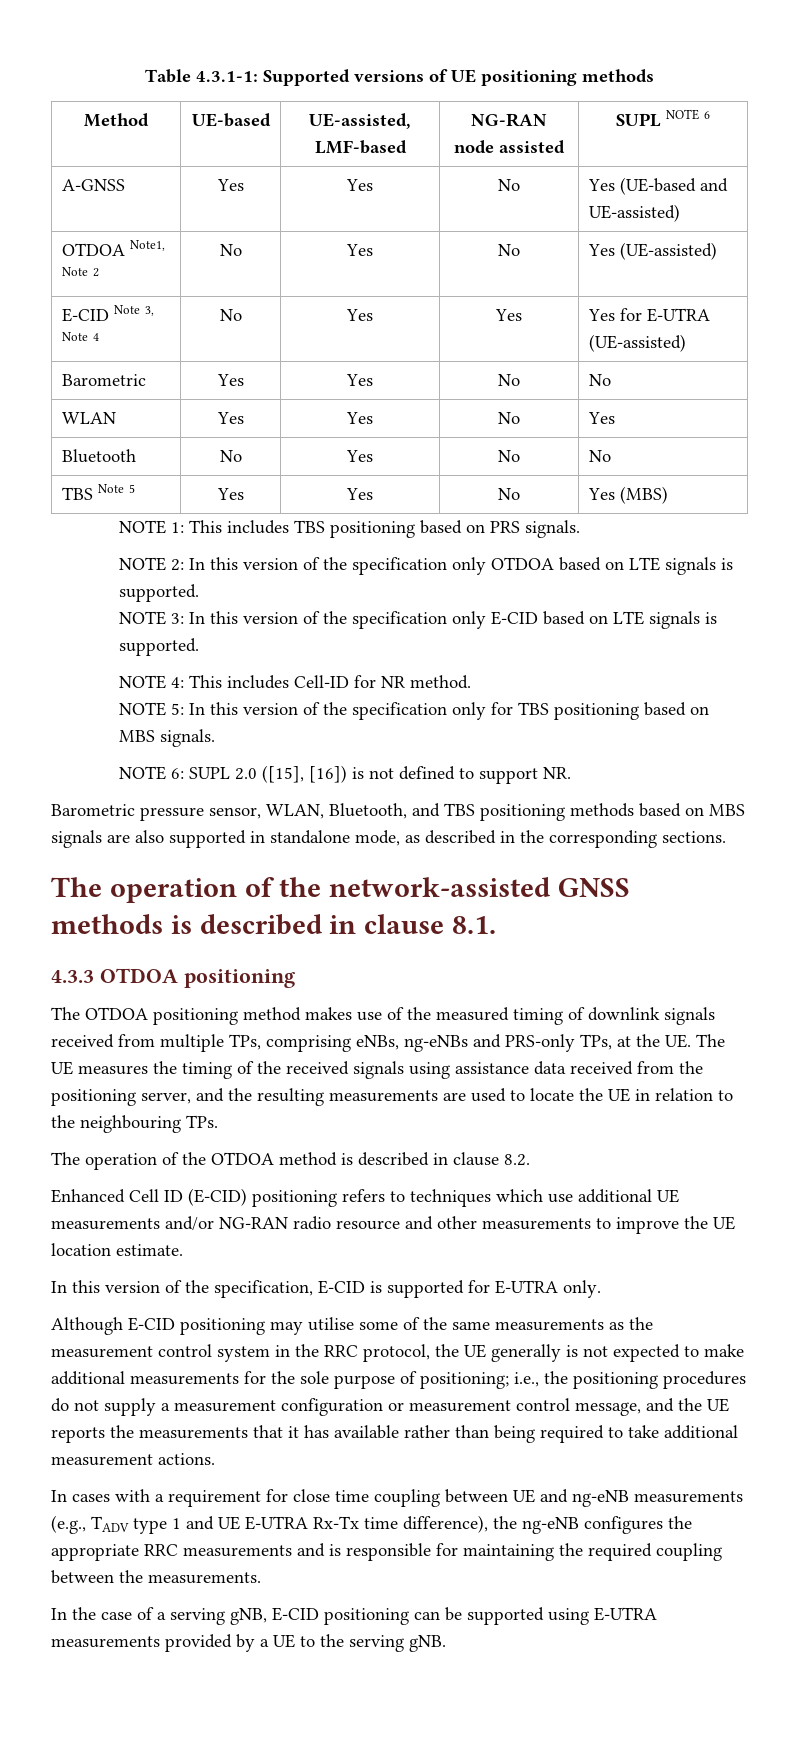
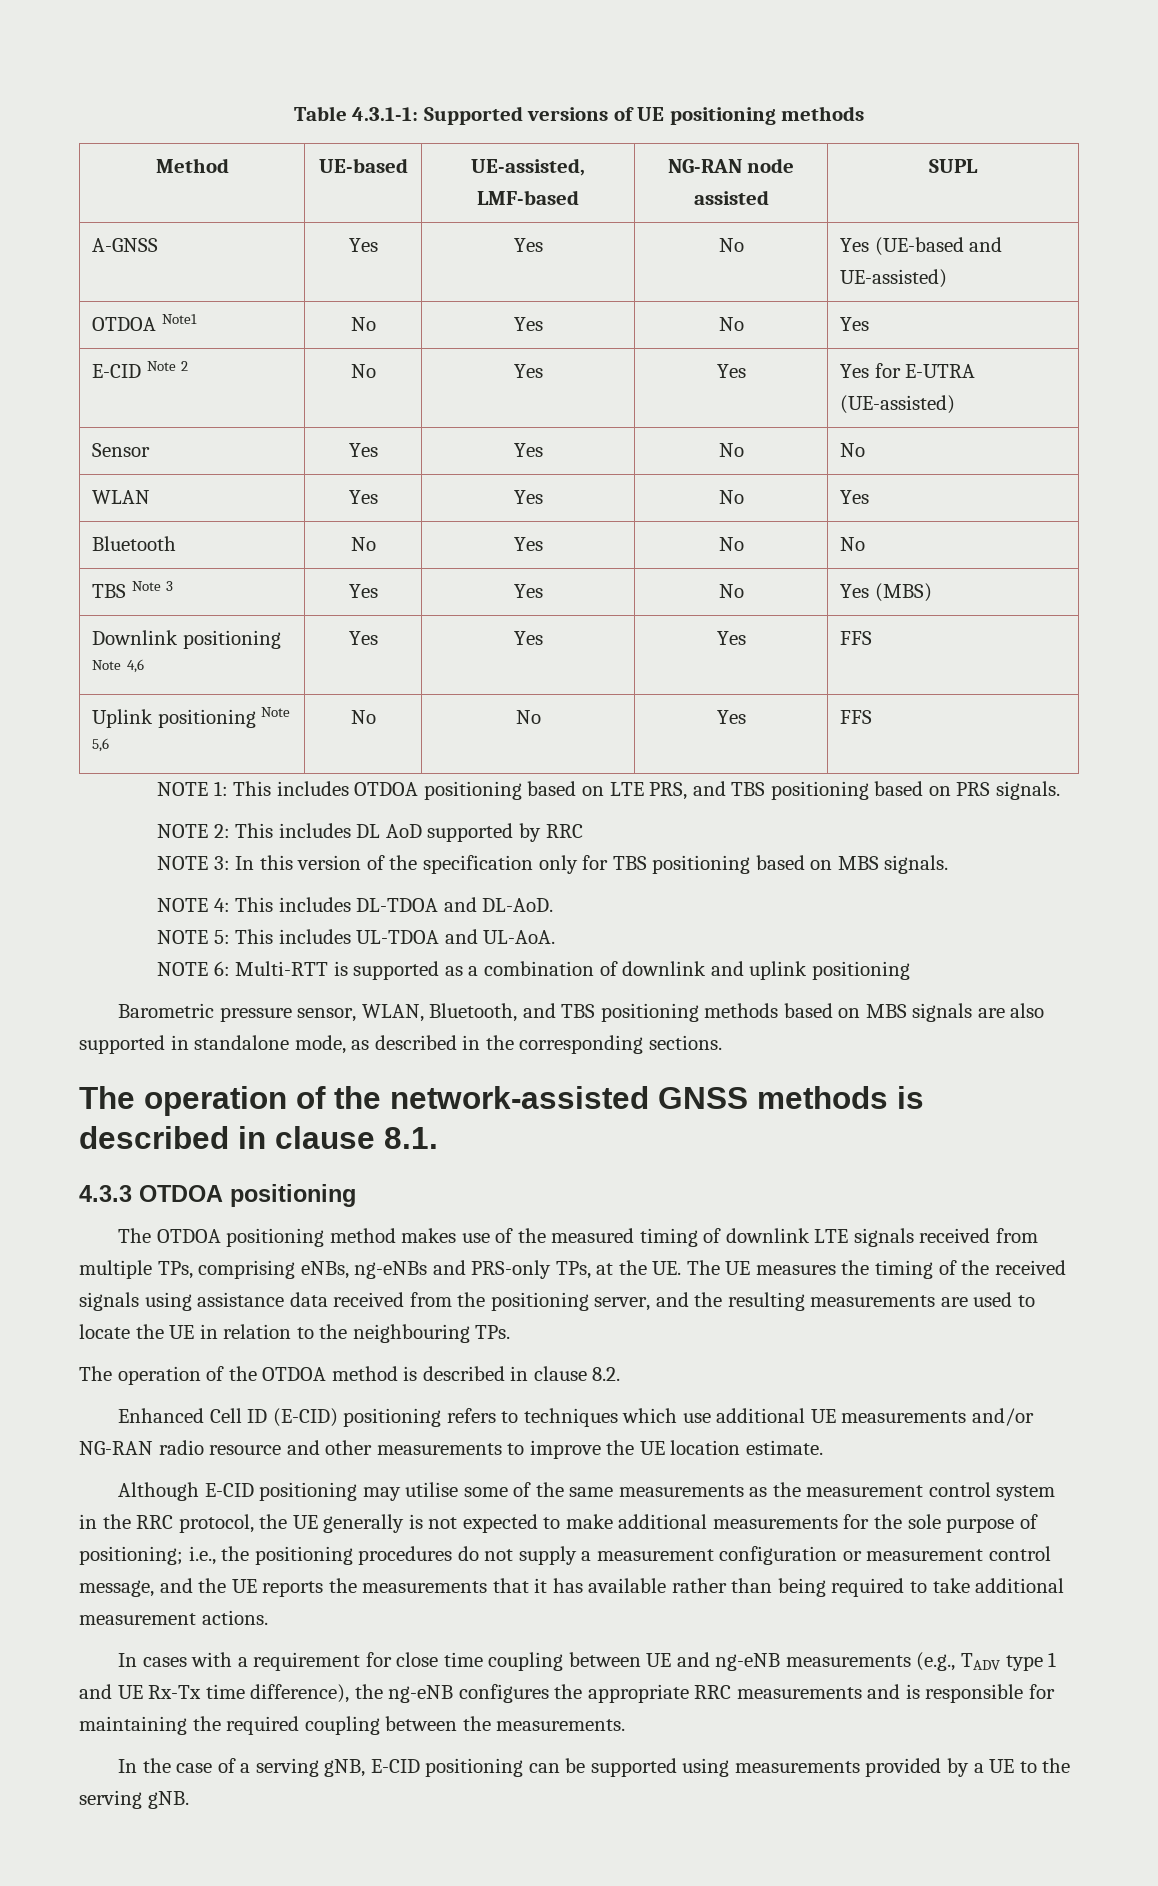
[666,109,710,120] NOTE 6 -> (978, 166) none
[129,240,165,251] [61,267,99,277] Note1, Note 2 -> [161,314,197,324] Note1
[619,242,717,260] (UE-assisted) -> (870, 324) none
[144,306,154,316] [61,332,99,341] 3, Note 4 -> [181,361,189,371] 2
[61,374,146,386] Barometric -> [92,443,151,457] Sensor
[128,484,135,493] 5 -> [166,581,174,591] 3
[118,520,289,534] // NOTE 1: This includes -> [92,630,281,649] [92,659,144,673] [348,631,378,645] [513,631,543,645] [716,631,746,645] [840,631,873,645] [92,707,291,728] [92,738,110,752] [350,710,376,724] [515,710,541,724] [716,710,746,724] [840,710,873,724] [157,781,726,800] // Downlink positioning Note 4,6 | Yes | Yes | Yes | FFS // Uplink positioning Note 5,6 | No | No | Yes | FFS // NOTE 1: This includes OTDOA positioning based on LTE PRS, and
[188,557,733,575] [118,584,199,602] In this version of the specification only OTDOA based on LTE signals is supported. -> [235,823,583,842] This includes DL AoD supported by RRC
[490,611,717,629] [118,638,199,656] [118,675,471,689] [118,702,486,720] E-CID based on LTE signals is supported. // NOTE 4: This includes Cell-ID for NR method. // NOTE 5: In this version of the specification only -> (578, 864) none
[170,765,571,784] 6: SUPL 2.0 ([15], [16]) is not defined to support NR. -> [213,897,554,912] [157,929,556,944] [157,961,910,980] 4: This includes DL-TDOA and DL-AoD. // NOTE 5: This includes UL-TDOA and UL-AoA. // NOTE 6: Multi-RTT is supported as a combination of downlink and uplink positioning
(660, 1014) none -> [814,1229,849,1243] LTE
[51,1280,601,1298] // In this version of the specification, E-CID is supported for E-UTRA only. -> (823, 1447) none
[245,1516,308,1530] E-UTRA -> (143, 1692) none
[594,1607,657,1621] E-UTRA -> (730, 1767) none

